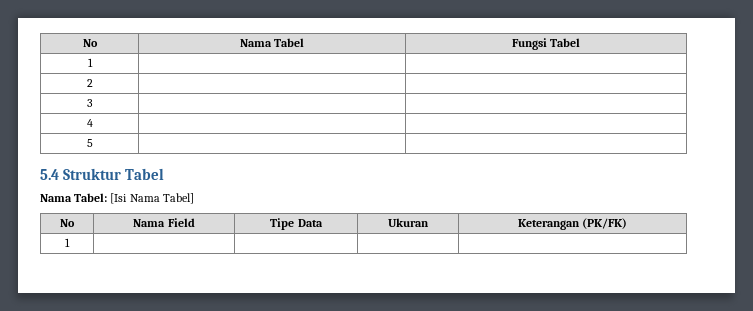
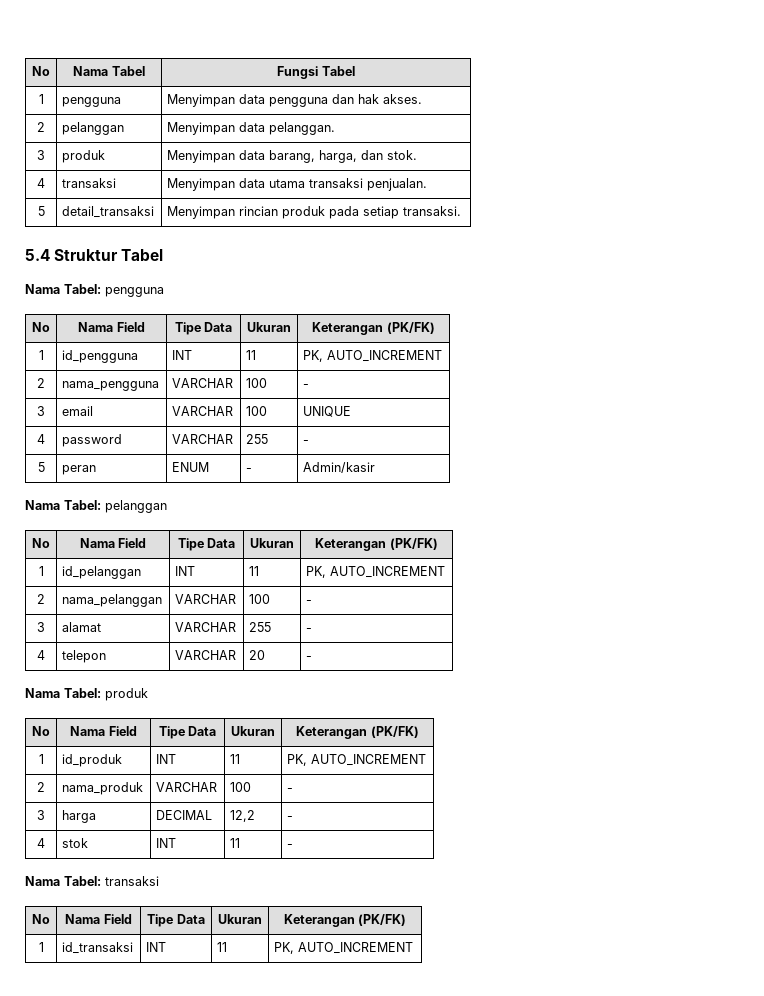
[86,79,93,87] [86,99,93,107] [86,119,93,127] [86,139,93,147] | // 2 | | // 3 | | // 4 | | // 5 | | -> [62,97,122,107] [167,94,423,107] [37,122,45,132] [62,122,125,135] [167,122,336,135] [37,150,45,160] [62,150,106,163] [167,150,418,163] [37,178,45,188] [62,178,117,188] [167,178,428,191] [37,206,45,216] [62,206,155,218] [167,206,462,219] pengguna | Menyimpan data pengguna dan hak akses. // 2 | pelanggan | Menyimpan data pelanggan. // 3 | produk | Menyimpan data barang, harga, dan stok. // 4 | transaksi | Menyimpan data utama transaksi penjualan. // 5 | detail_transaksi | Menyimpan rincian produk pada setiap transaksi.
[110,193,194,204] [60,219,75,227] [133,218,195,227] [270,218,323,230] [388,218,429,227] [517,218,628,230] [65,238,70,247] [Isi Nama Tabel] // No | Nama Field | Tipe Data | Ukuran | Keterangan (PK/FK) // 1 | | | | -> [105,287,164,297] [32,322,50,332] [78,322,145,332] [174,322,233,335] [247,322,291,332] [312,322,435,335] [38,350,44,360] [62,350,139,363] [172,350,193,360] [246,350,257,360] [303,350,443,362] [37,378,45,388] [62,381,160,391] [172,378,234,388] [246,378,268,388] [303,384,310,388] [37,406,45,416] [62,406,94,416] [172,406,234,416] [246,406,268,416] [303,406,352,417] [37,434,45,444] [62,434,123,447] [172,434,234,444] [246,434,269,444] [303,440,310,444] [37,462,45,472] [62,465,97,475] [172,462,210,472] [246,468,253,472] [303,462,376,473] [25,500,167,513] [32,538,50,548] [79,538,147,548] [177,538,236,551] [250,538,294,548] [315,538,438,551] [38,566,44,576] [62,566,142,579] [175,566,196,576] [249,566,260,576] [306,566,446,578] [37,594,45,604] [62,594,163,607] [175,594,237,604] [249,594,271,604] [306,600,313,604] [37,622,45,632] [62,622,102,632] [175,622,237,632] [249,622,272,632] [306,628,313,632] [37,650,45,660] [62,650,107,663] [175,650,237,660] [249,650,266,660] [306,656,313,660] [25,688,148,701] [32,726,50,736] [70,726,137,736] [158,726,217,739] [231,726,275,736] [296,726,419,739] [38,754,44,764] [62,754,123,767] [156,754,177,764] [230,754,241,764] [287,754,427,766] [37,782,45,792] [62,782,144,795] [156,782,218,792] [230,782,252,792] [287,788,294,792] [37,810,45,820] [62,810,97,823] [156,810,213,820] [230,810,256,822] [287,816,294,820] [37,838,45,848] [62,838,89,848] [156,838,177,848] [230,838,241,848] [287,844,294,848] [25,876,159,886] [32,914,50,924] [65,914,132,924] [147,914,205,927] [218,914,262,924] [283,914,407,927] [38,942,44,952] [62,942,134,954] [146,942,167,952] [217,942,228,952] [274,942,414,954] pengguna // No | Nama Field | Tipe Data | Ukuran | Keterangan (PK/FK) // 1 | id_pengguna | INT | 11 | PK, AUTO_INCREMENT // 2 | nama_pengguna | VARCHAR | 100 | - // 3 | email | VARCHAR | 100 | UNIQUE // 4 | password | VARCHAR | 255 | - // 5 | peran | ENUM | - | Admin/kasir // Nama Tabel: pelanggan // No | Nama Field | Tipe Data | Ukuran | Keterangan (PK/FK) // 1 | id_pelanggan | INT | 11 | PK, AUTO_INCREMENT // 2 | nama_pelanggan | VARCHAR | 100 | - // 3 | alamat | VARCHAR | 255 | - // 4 | telepon | VARCHAR | 20 | - // Nama Tabel: produk // No | Nama Field | Tipe Data | Ukuran | Keterangan (PK/FK) // 1 | id_produk | INT | 11 | PK, AUTO_INCREMENT // 2 | nama_produk | VARCHAR | 100 | - // 3 | harga | DECIMAL | 12,2 | - // 4 | stok | INT | 11 | - // Nama Tabel: transaksi // No | Nama Field | Tipe Data | Ukuran | Keterangan (PK/FK) // 1 | id_transaksi | INT | 11 | PK, AUTO_INCREMENT

